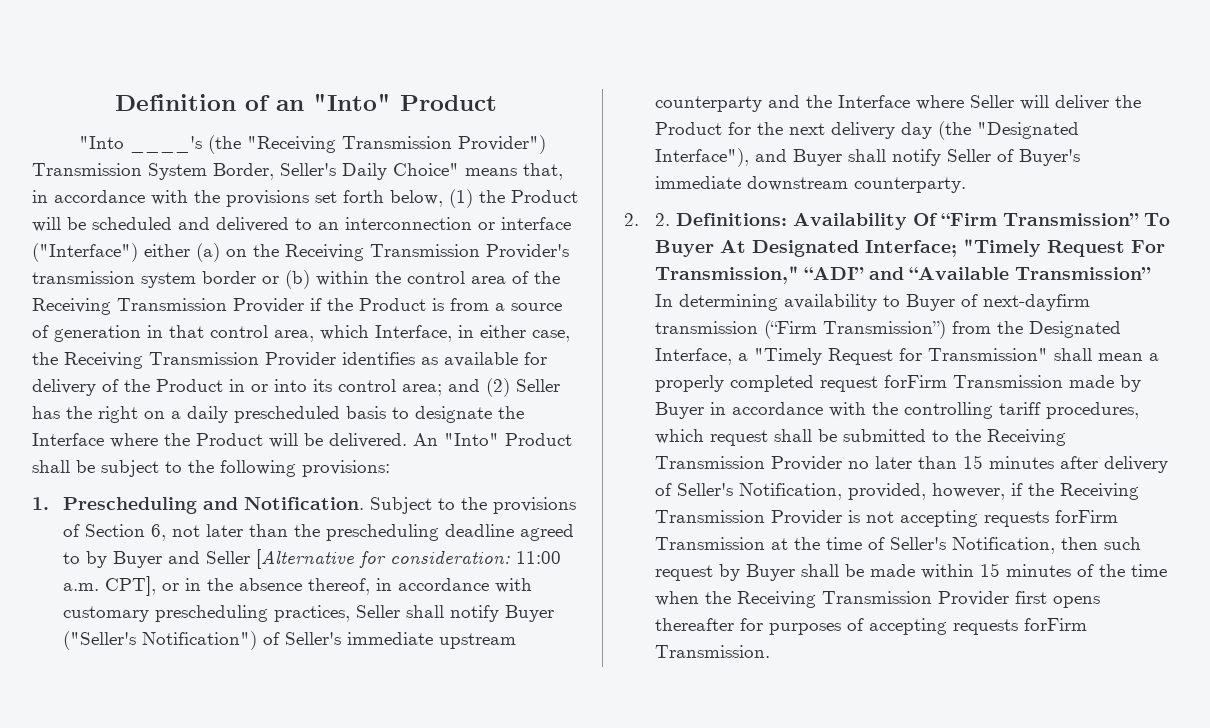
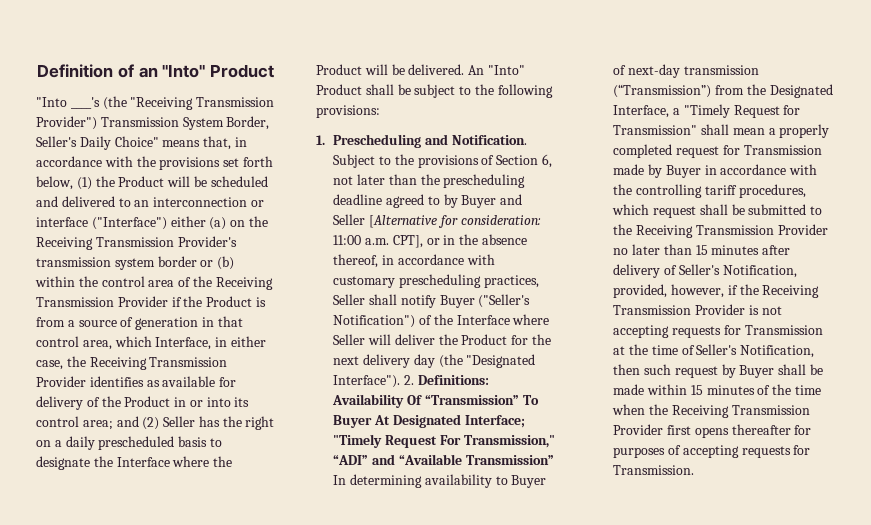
[285,632,517,649] [655,95,801,112] Seller's immediate upstream counterparty and -> (432, 320) none
[655,148,1081,167] [655,176,967,193] [624,213,639,226] Interface"), and Buyer shall notify Seller of Buyer's immediate downstream counterparty. // 2. -> [333,375,401,388] Interface").
[941,213,1140,226] “Firm Transmission” -> [424,395,519,405] “Transmission”
[983,294,1091,311] [655,320,947,339] next-dayfirm transmission (“Firm Transmission”) -> [627,64,759,78] [613,84,712,98] next-day transmission (“Transmission”)
[884,375,948,388] forFirm -> [722,145,740,155] for
[1055,510,1119,523] forFirm -> [723,325,741,335] for
[1024,618,1088,631] forFirm -> [793,445,811,455] for

